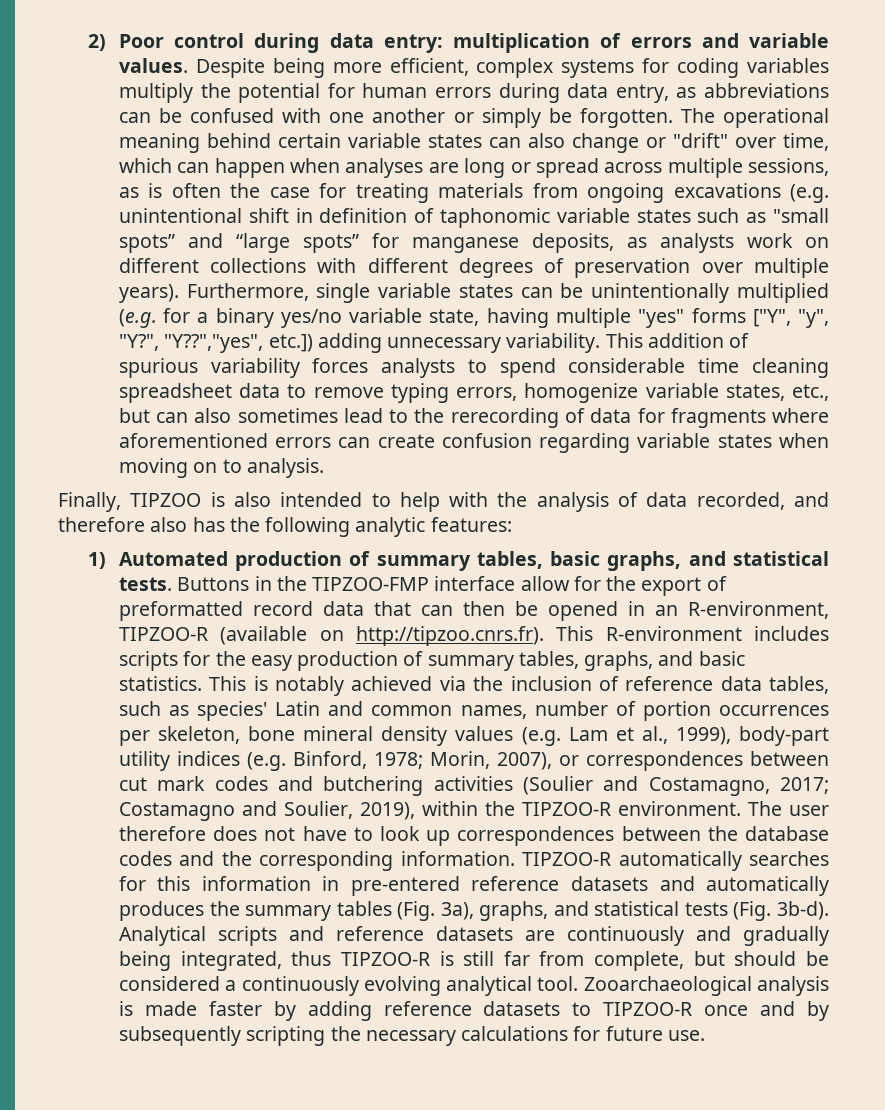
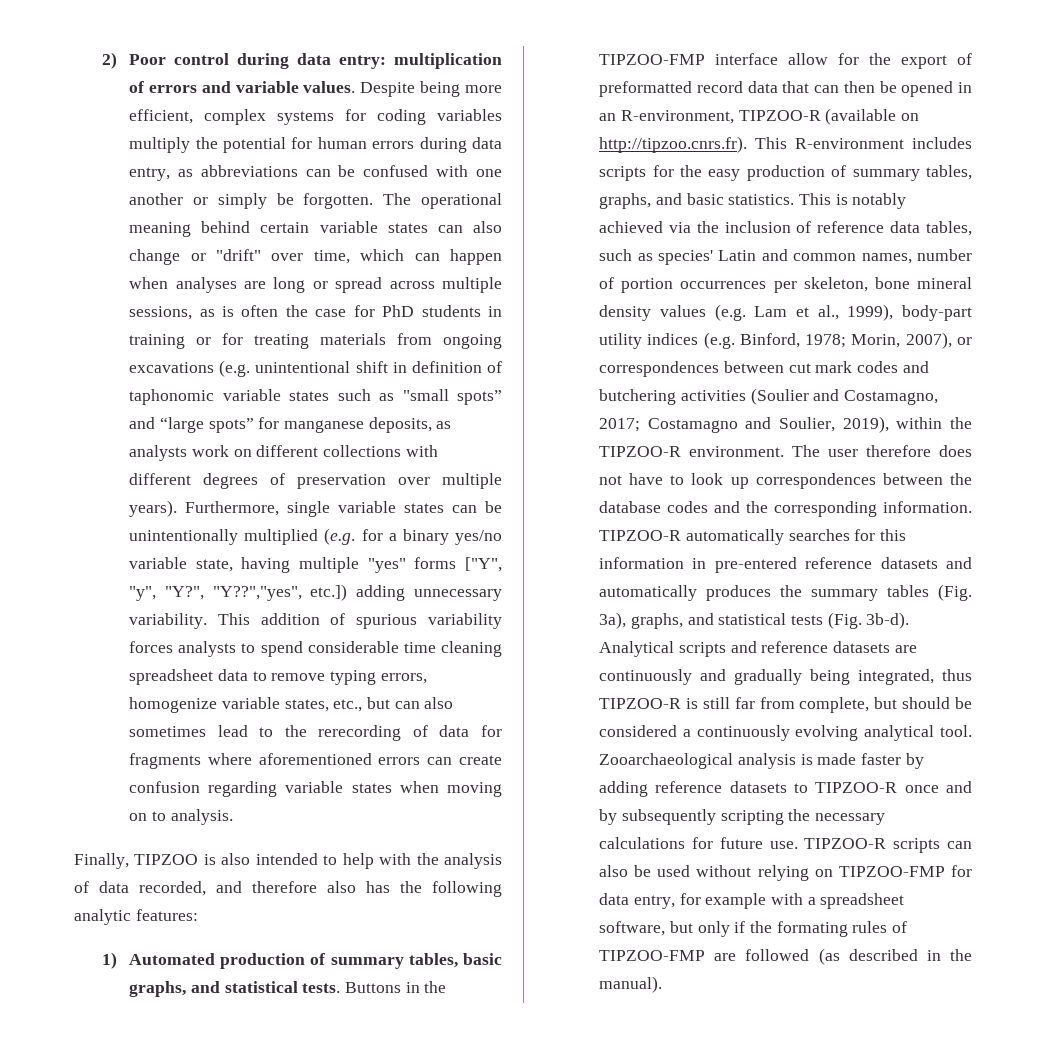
(347, 190) none -> [382,305,502,317] [129,333,244,349] PhD students in training or for
(705, 1035) none -> [804,838,972,853] [599,865,972,881] [599,893,905,909] [599,921,908,937] [599,948,972,965] [599,976,663,993] TIPZOO-R scripts can also be used without relying on TIPZOO-FMP for data entry, for example with a spreadsheet software, but only if the formating rules of TIPZOO-FMP are followed (as described in the manual).

